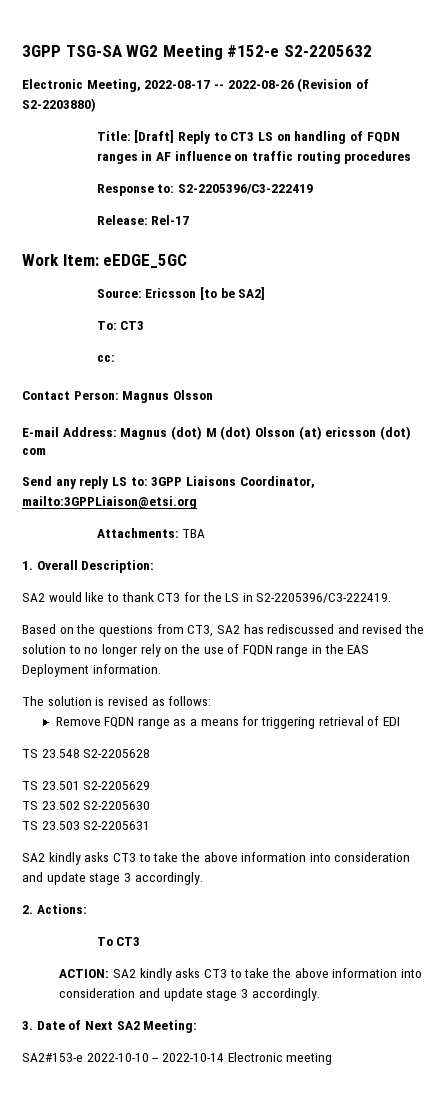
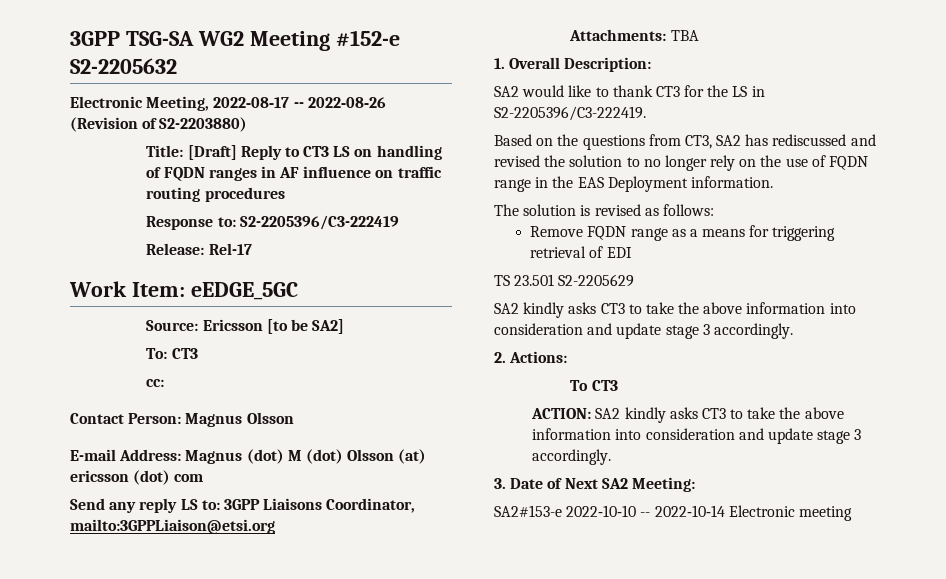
[22,749,151,758] // TS 23.548 S2-2205628 -> (632, 252) none
[22,801,151,810] [22,821,151,830] // TS 23.502 S2-2205630 // TS 23.503 S2-2205631 -> (635, 280) none

